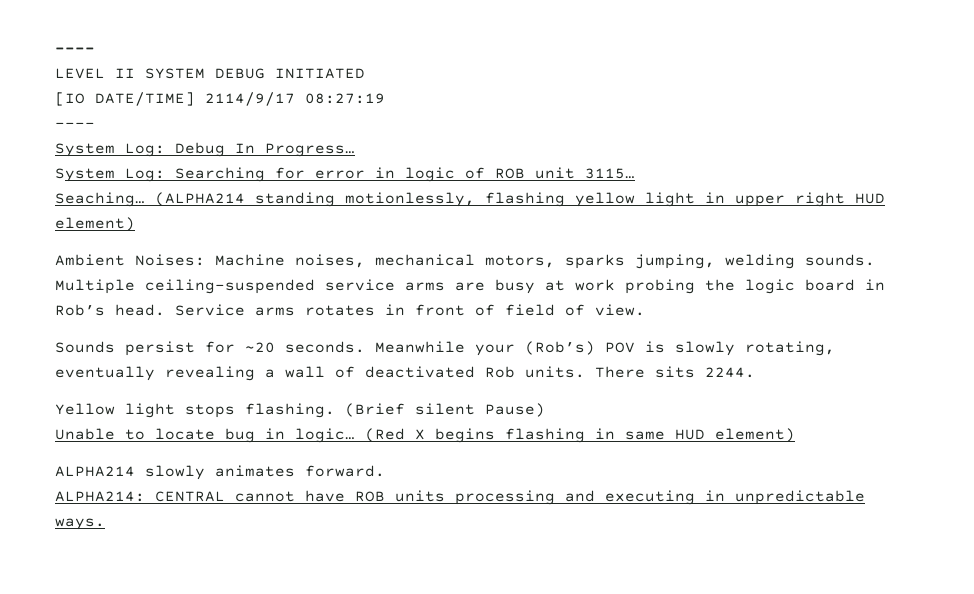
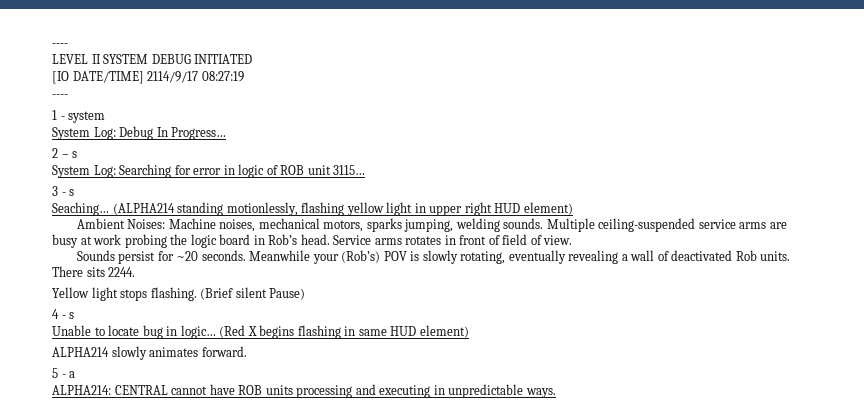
(95, 125) none -> [52,110,106,123] // 1 - system
(355, 150) none -> [52,148,78,158] // 2 – s
(635, 173) none -> [52,186,75,196] // 3 - s
(545, 410) none -> [52,309,75,319] // 4 - s
(385, 471) none -> [52,368,76,378] // 5 - a

